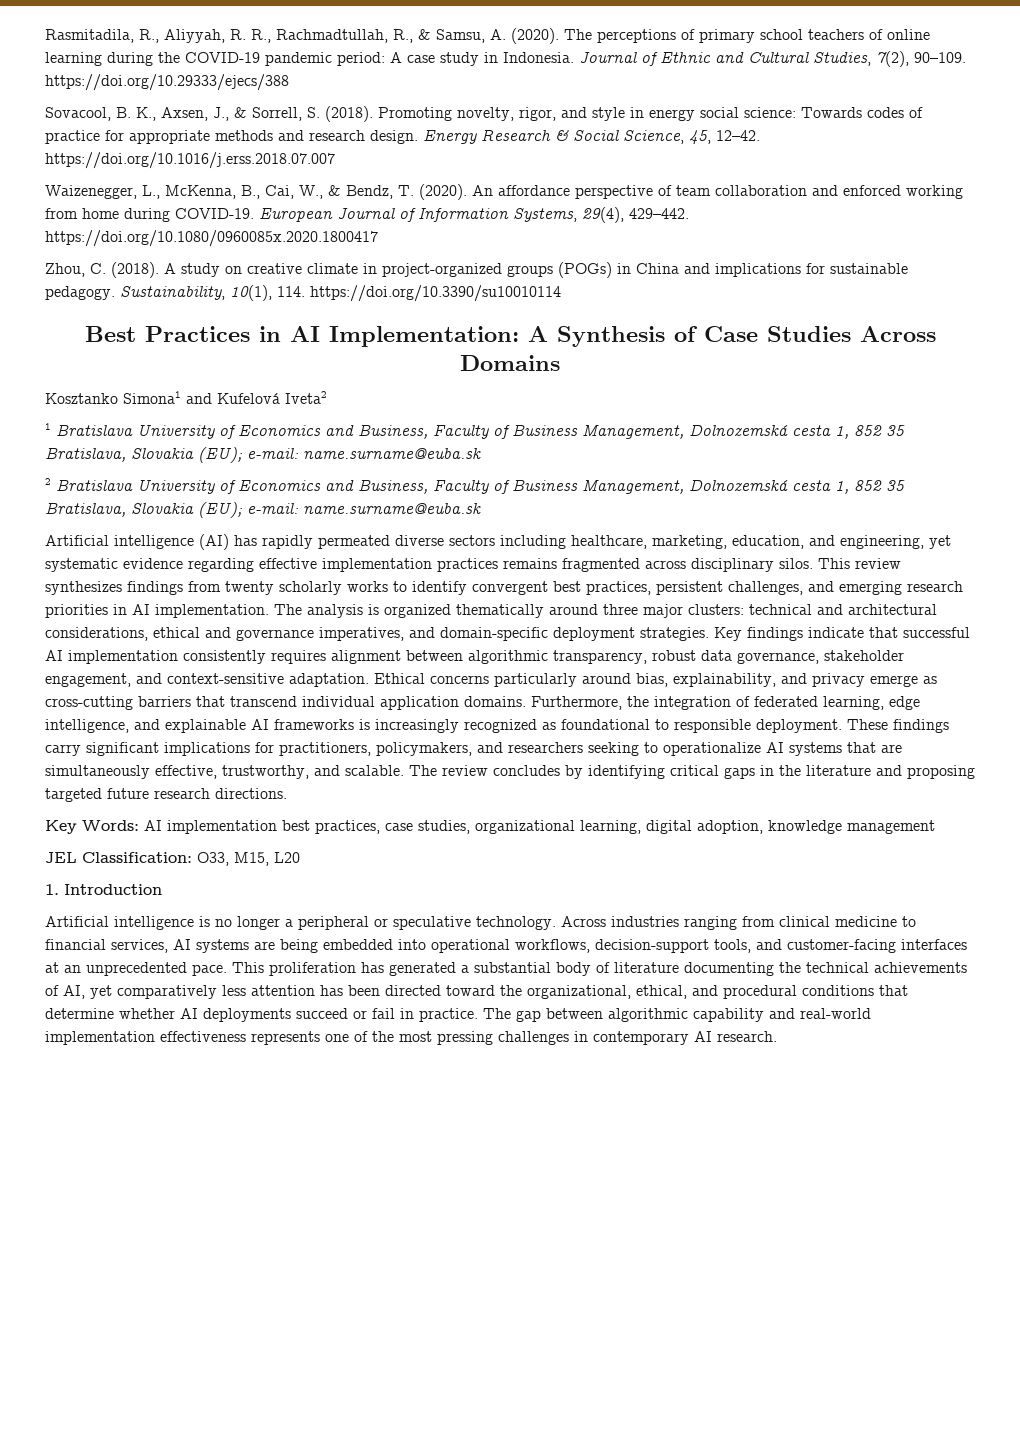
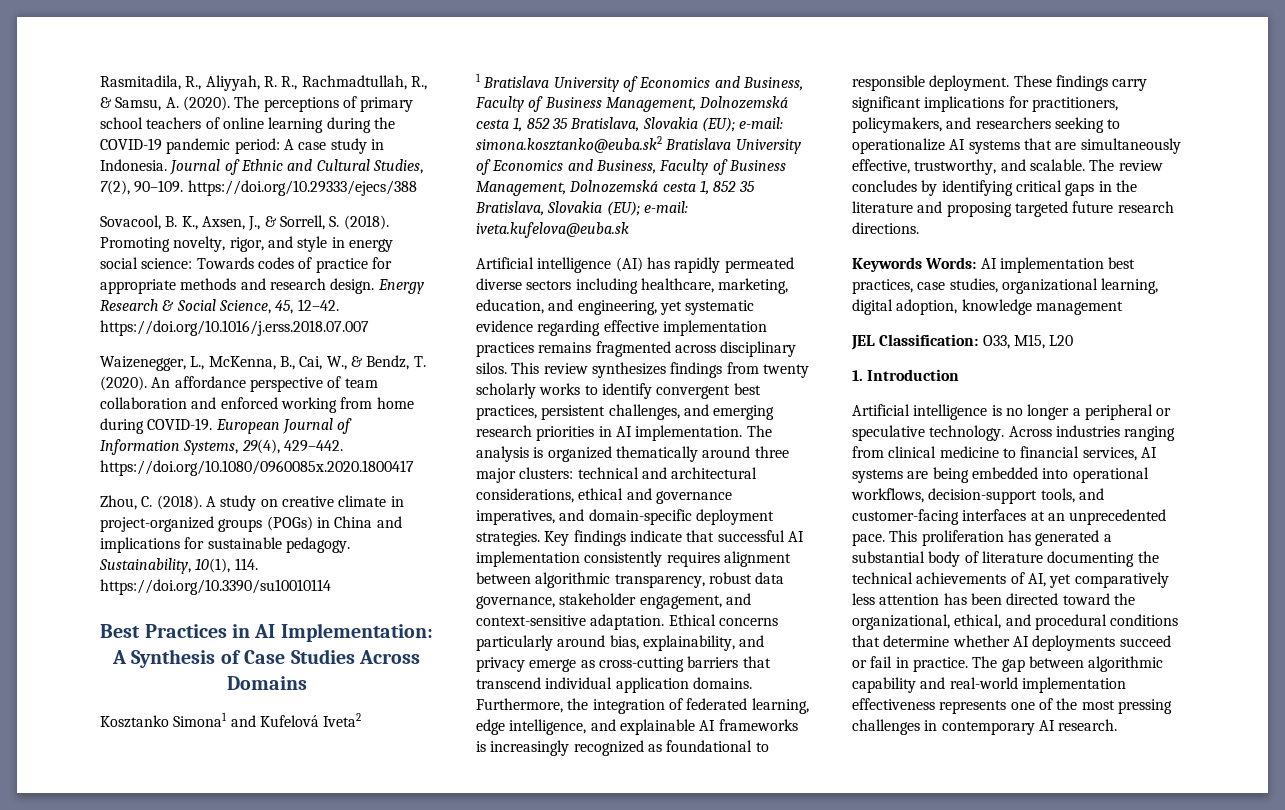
[303,448,481,459] [45,478,51,485] name.surname@euba.sk // 2 -> [476,136,662,153] simona.kosztanko@euba.sk2
[303,503,481,514] name.surname@euba.sk -> [476,222,629,238] iveta.kufelova@euba.sk
[45,820,77,834] Key -> [852,257,922,272] Keywords

